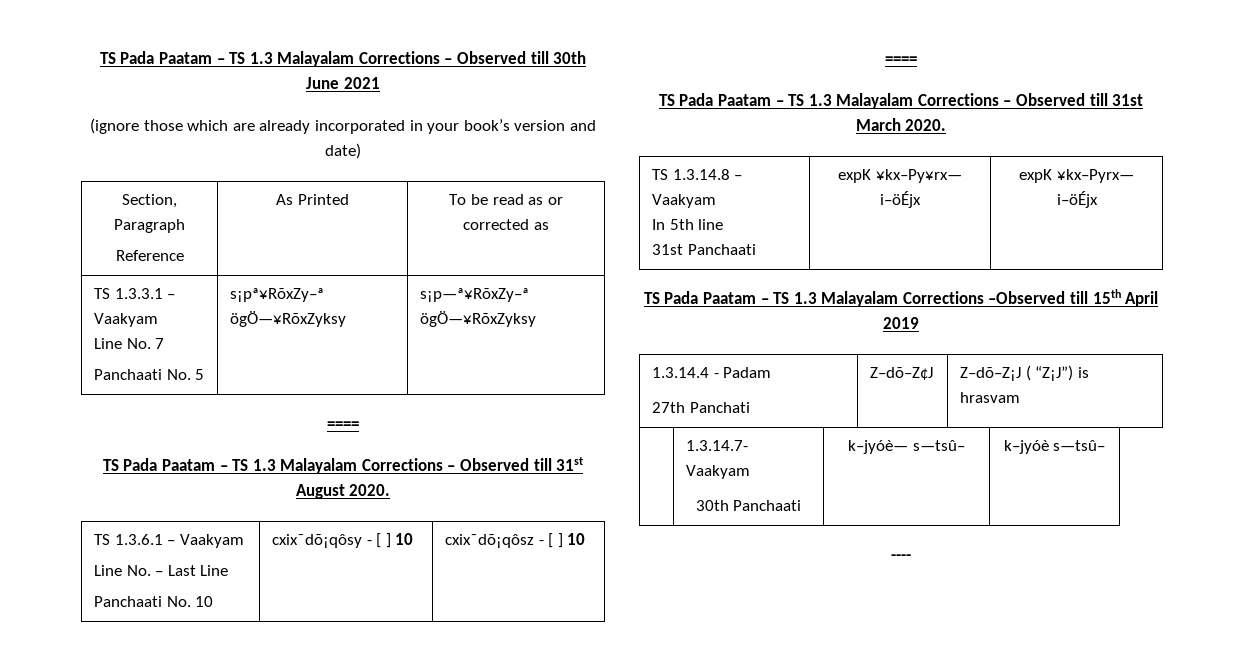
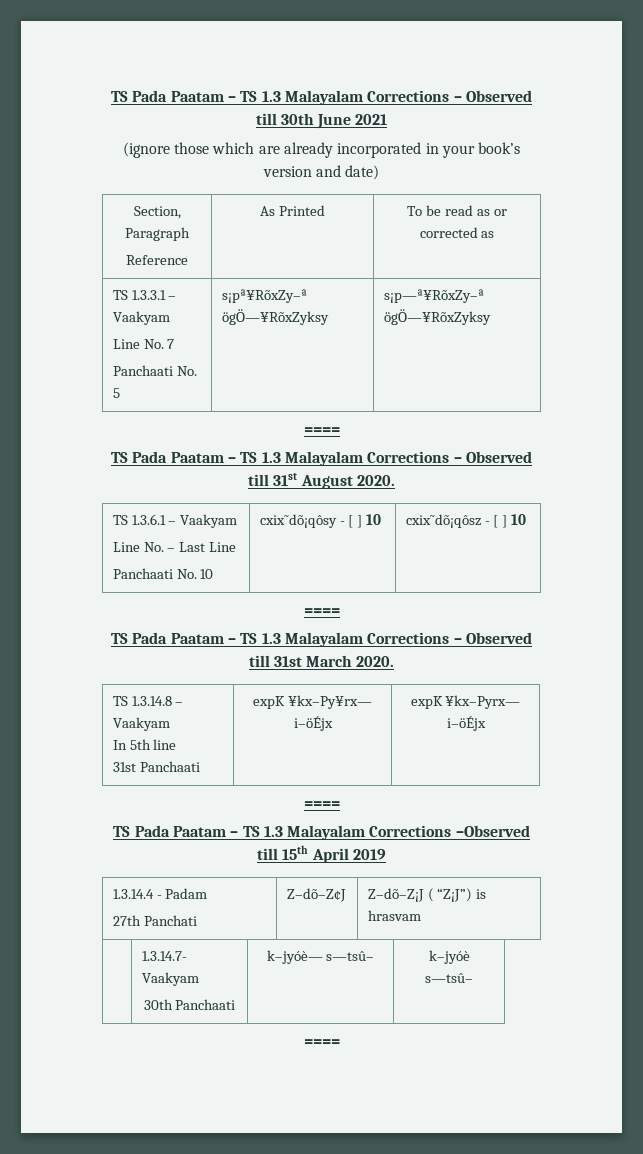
(1098, 199) none -> [303,801,340,808] // ====
[891,554,911,560] ---- -> [303,1039,340,1046] ====

